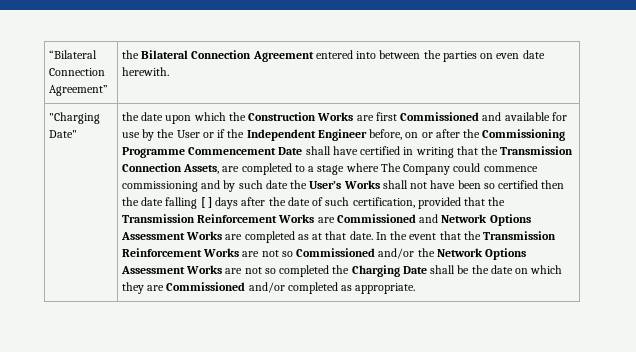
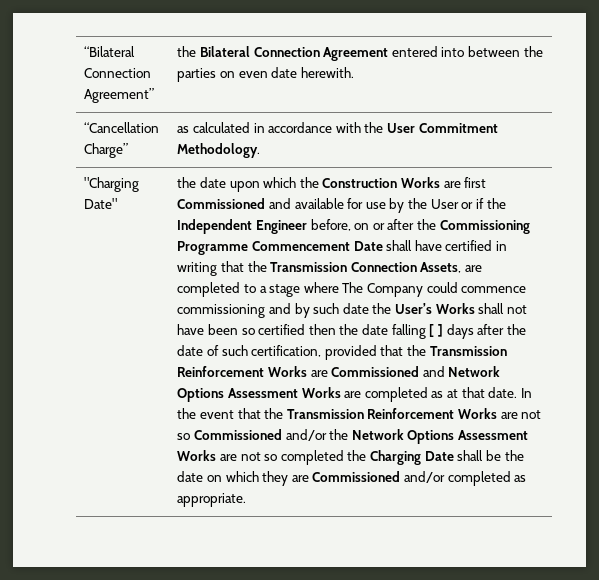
(169, 71) none -> [84,122,160,133] [84,143,129,158] [177,122,498,133] [177,143,261,158] // “Cancellation Charge” | as calculated in accordance with the User Commitment Methodology.

